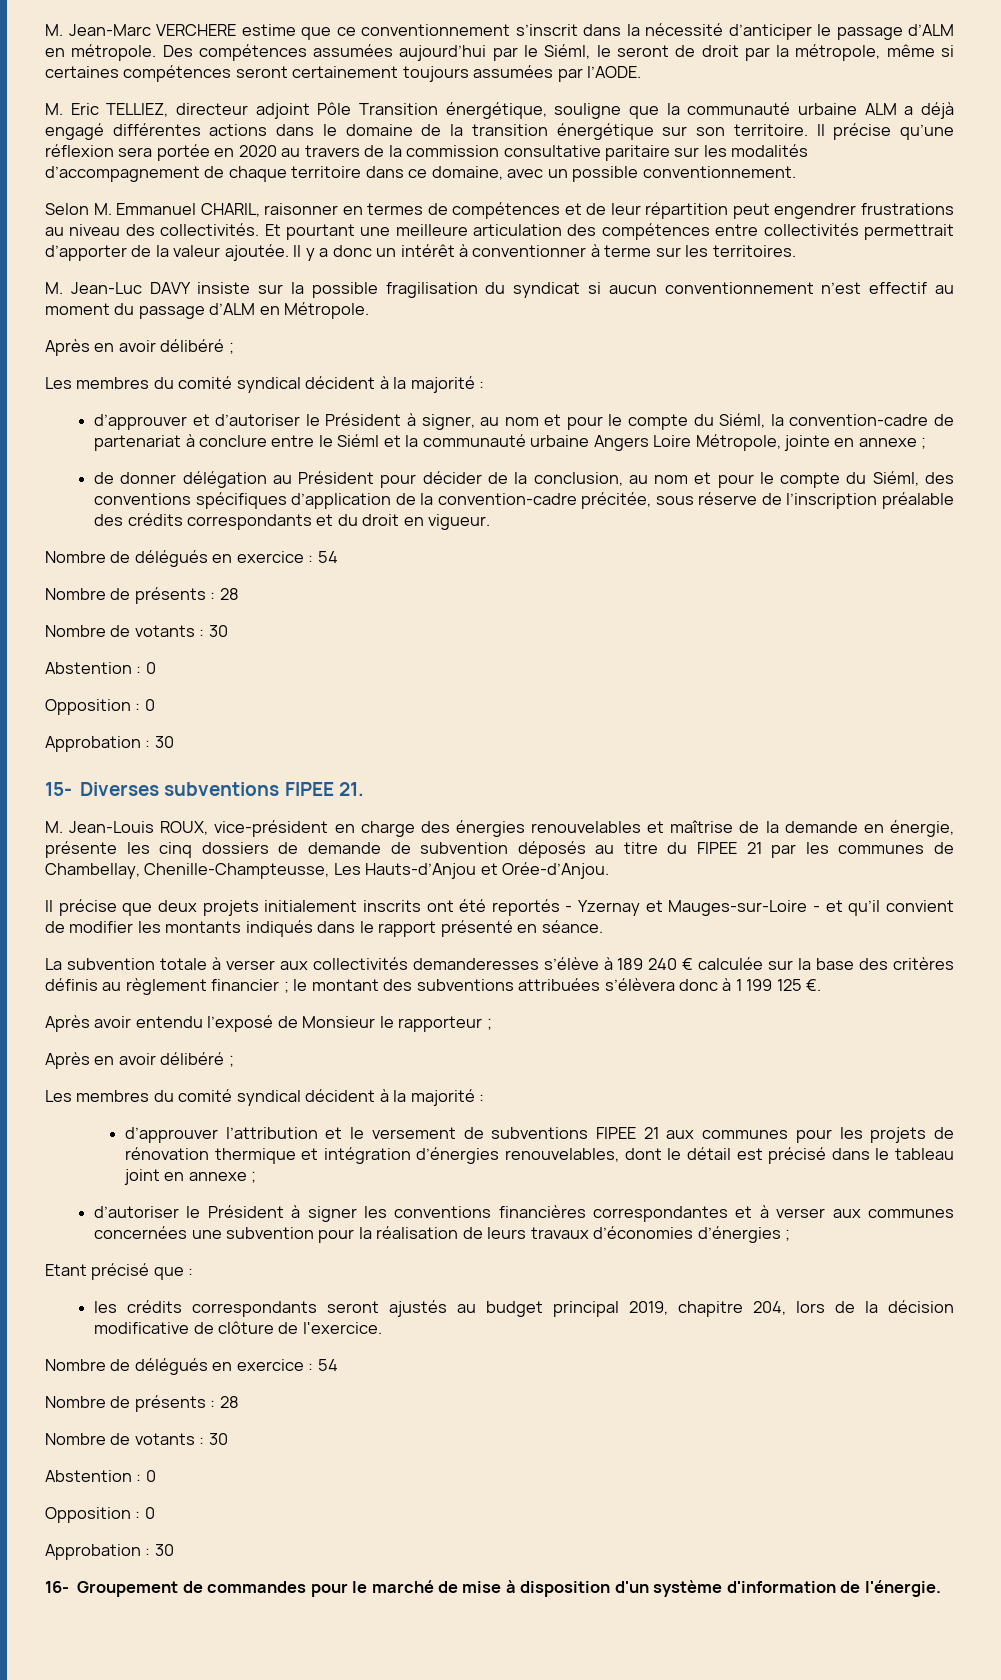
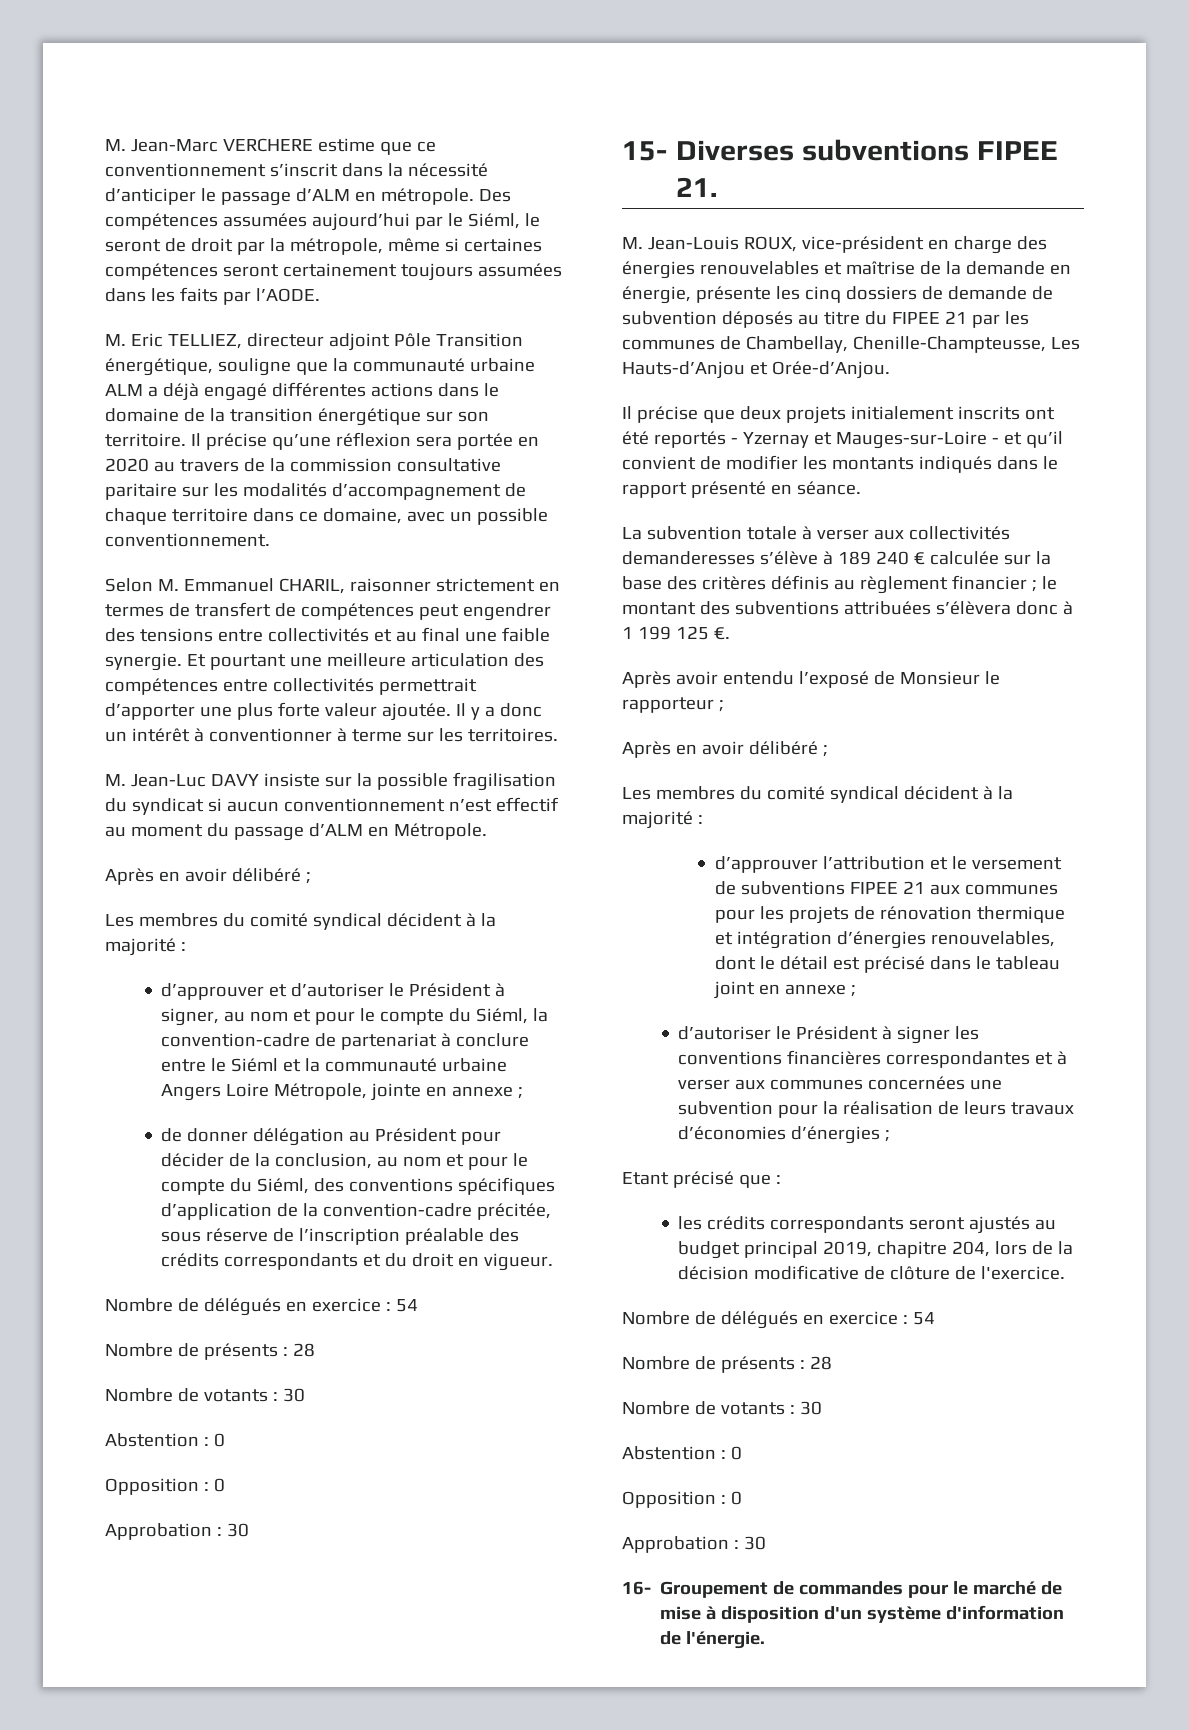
(554, 71) none -> [105,287,218,302] dans les faits
(339, 209) none -> [435,578,535,592] strictement
[452,202,954,219] [45,223,260,236] compétences et de leur répartition peut engendrer frustrations au niveau des collectivités. -> [194,602,551,621] [105,627,550,642] [105,653,182,671] transfert de compétences peut engendrer des tensions entre collectivités et au final une faible synergie.
[131,245,169,257] de la -> [199,702,320,720] une plus forte

